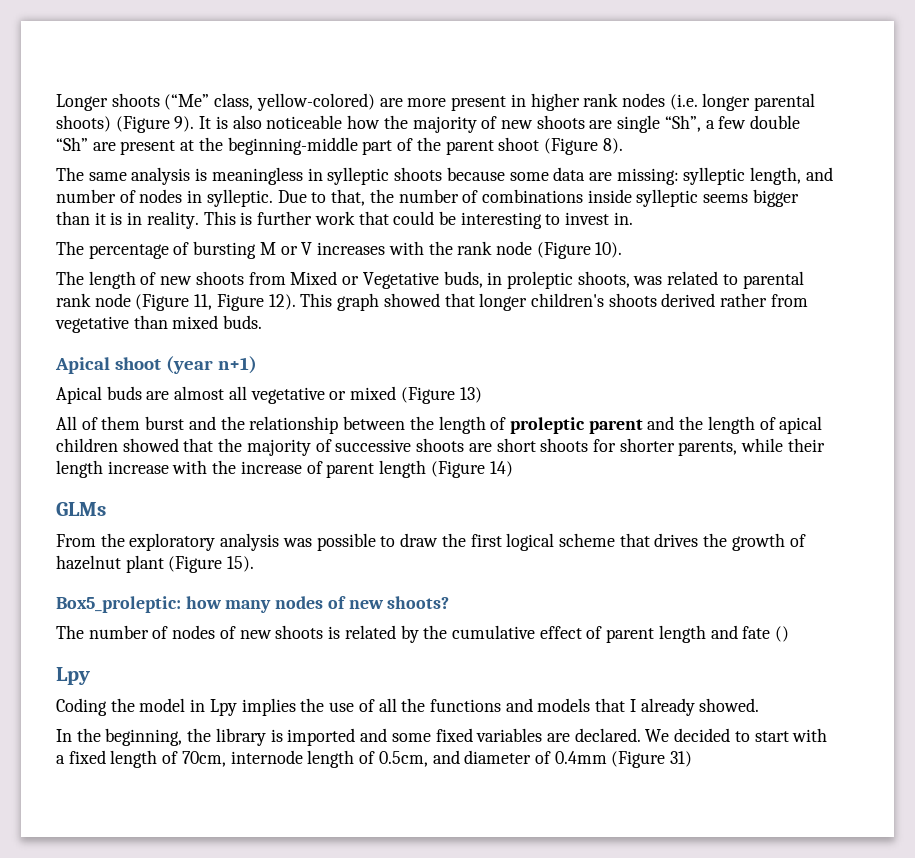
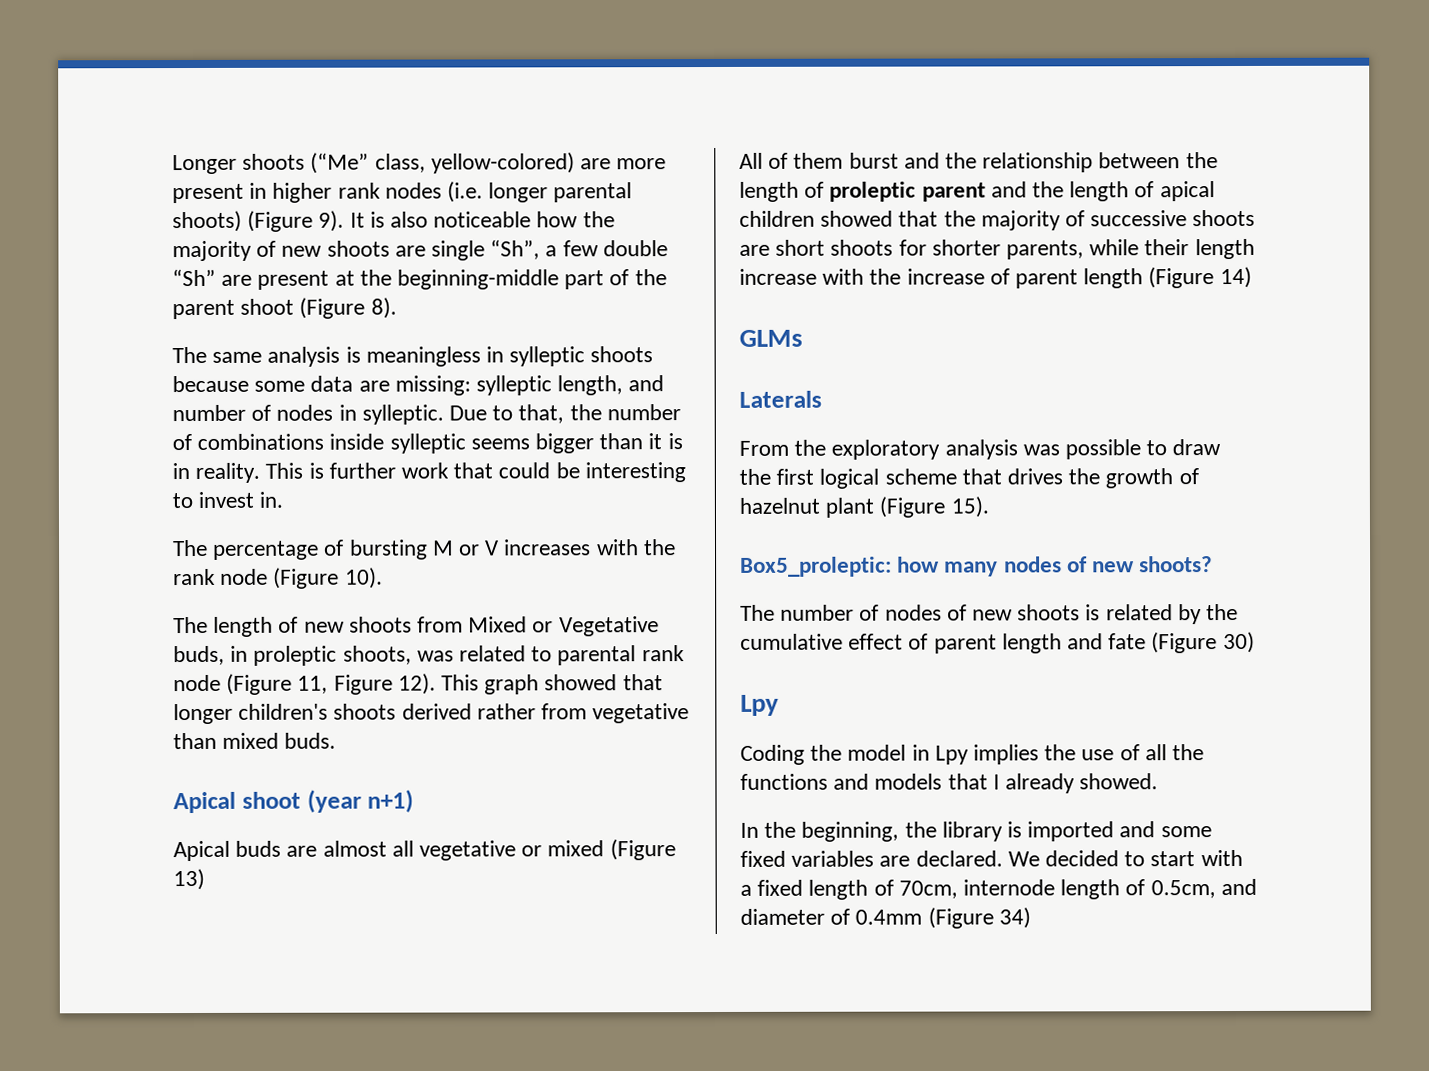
(106, 509) none -> [739,390,822,408] // Laterals
[775,626,790,642] () -> [1151,631,1255,654] (Figure 30)
[670,751,693,767] 31) -> [998,907,1031,929] 34)

